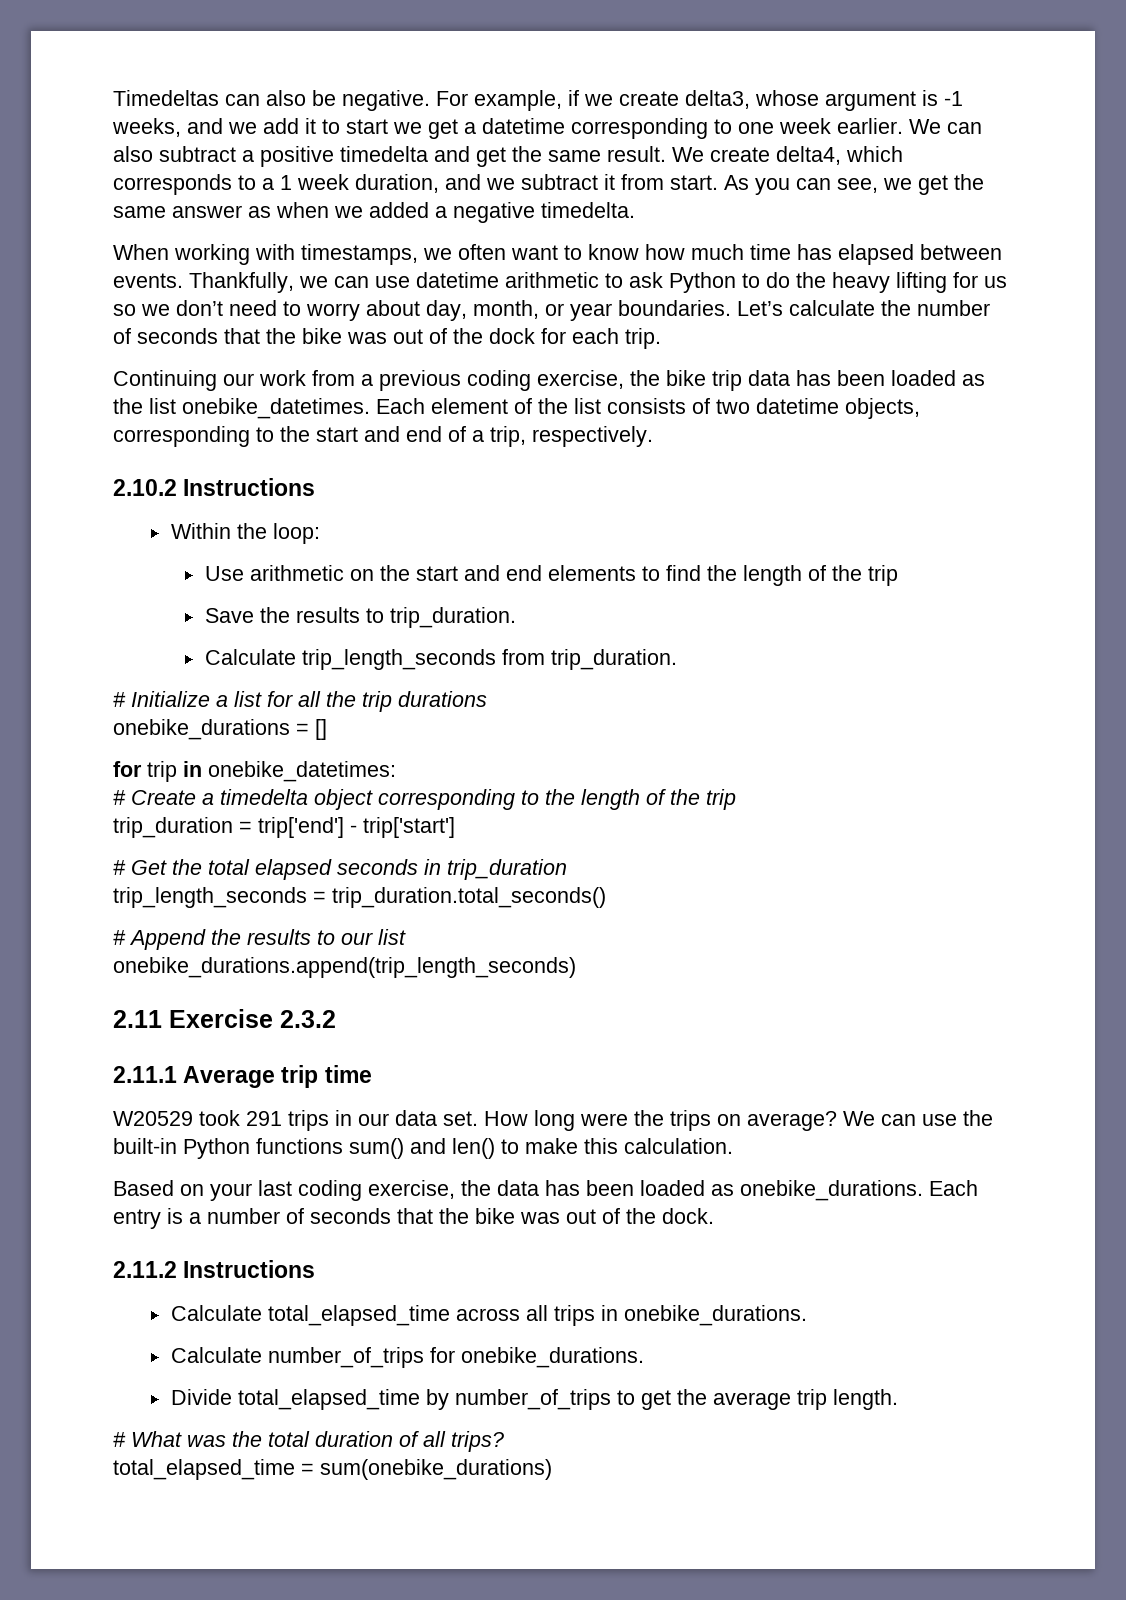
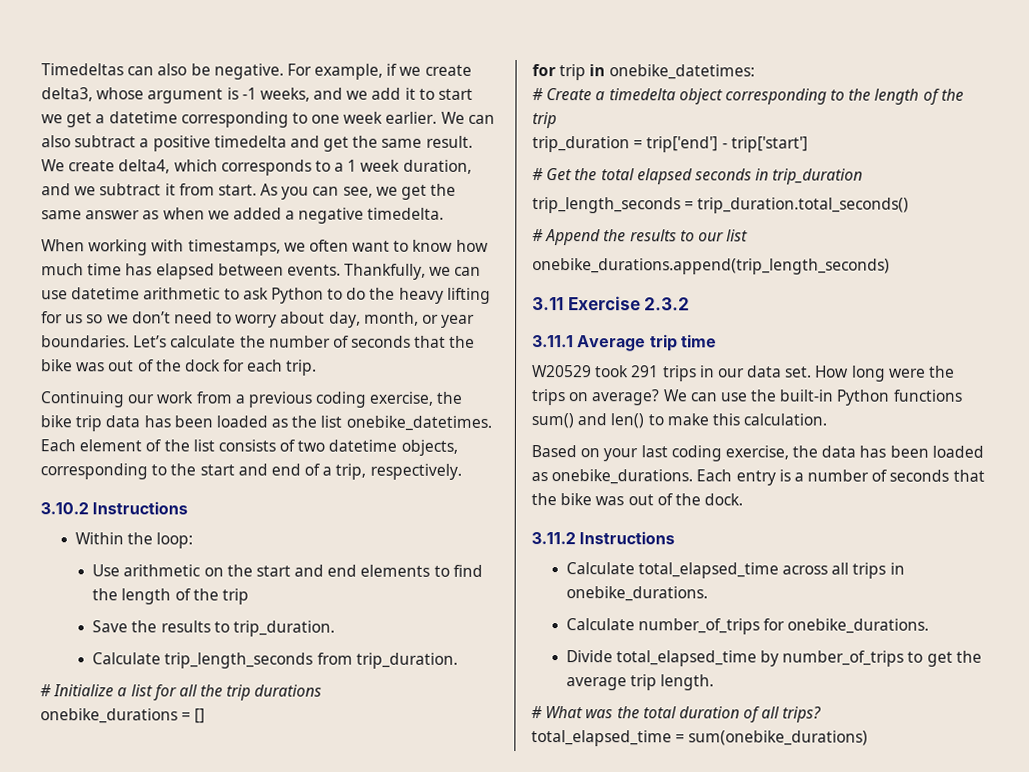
[113,479,177,496] 2.10.2 -> [40,502,89,515] 3.10.2
[113,1010,162,1028] 2.11 -> [532,297,564,311] 3.11
[113,1066,177,1083] 2.11.1 -> [532,335,574,348] 3.11.1
[113,1261,177,1278] 2.11.2 -> [531,532,576,545] 3.11.2

